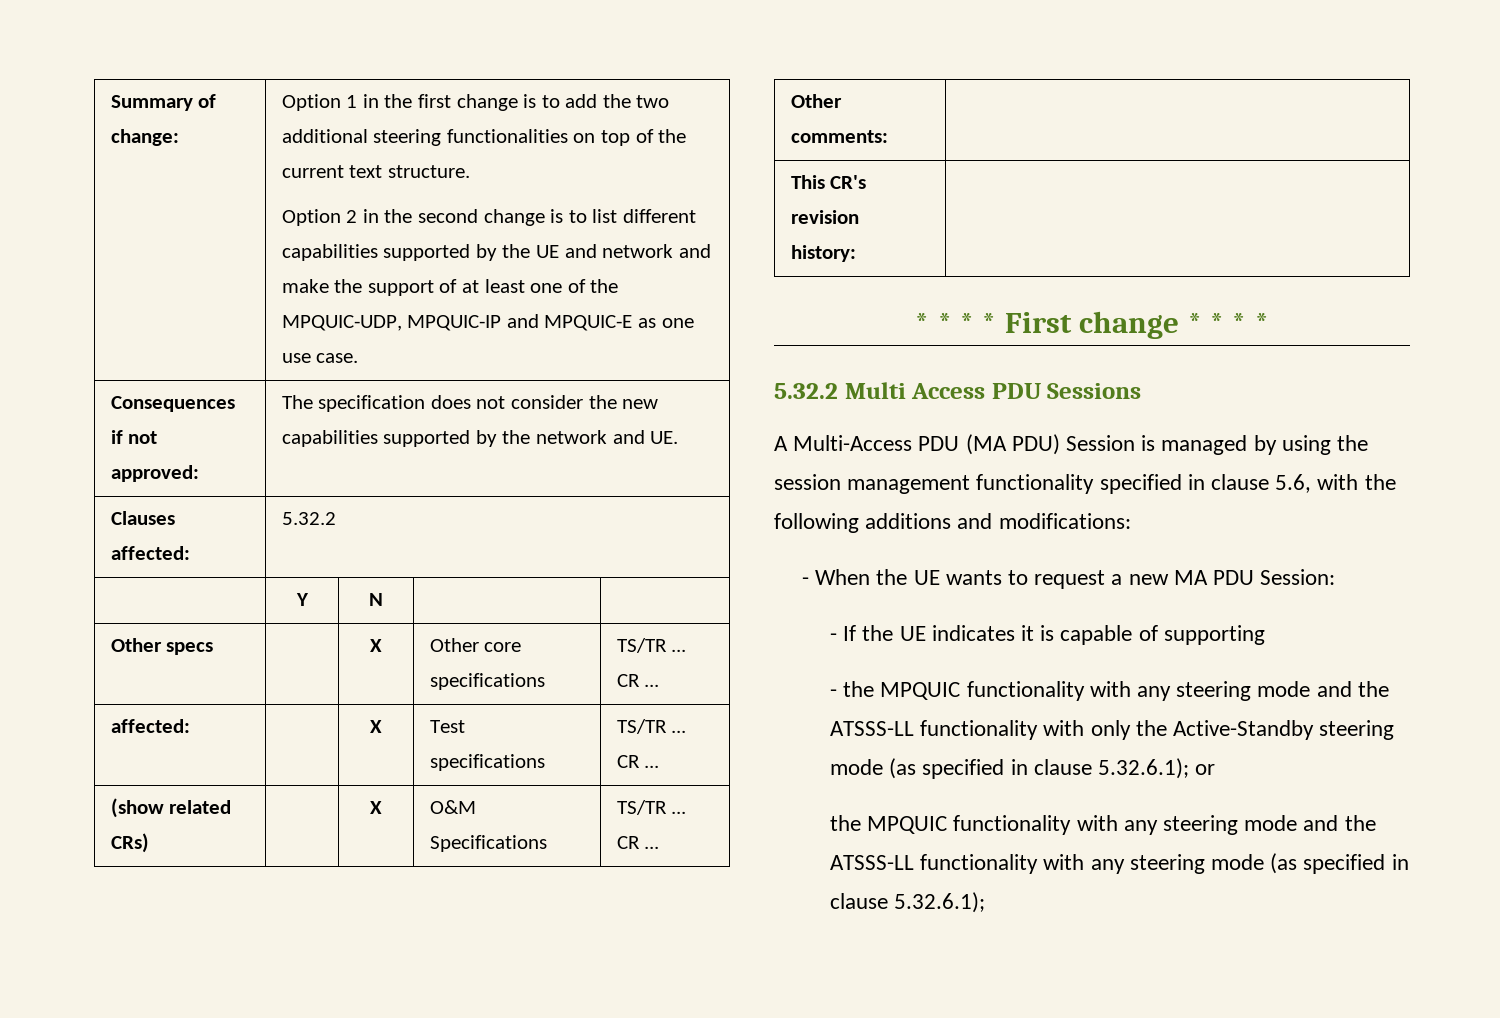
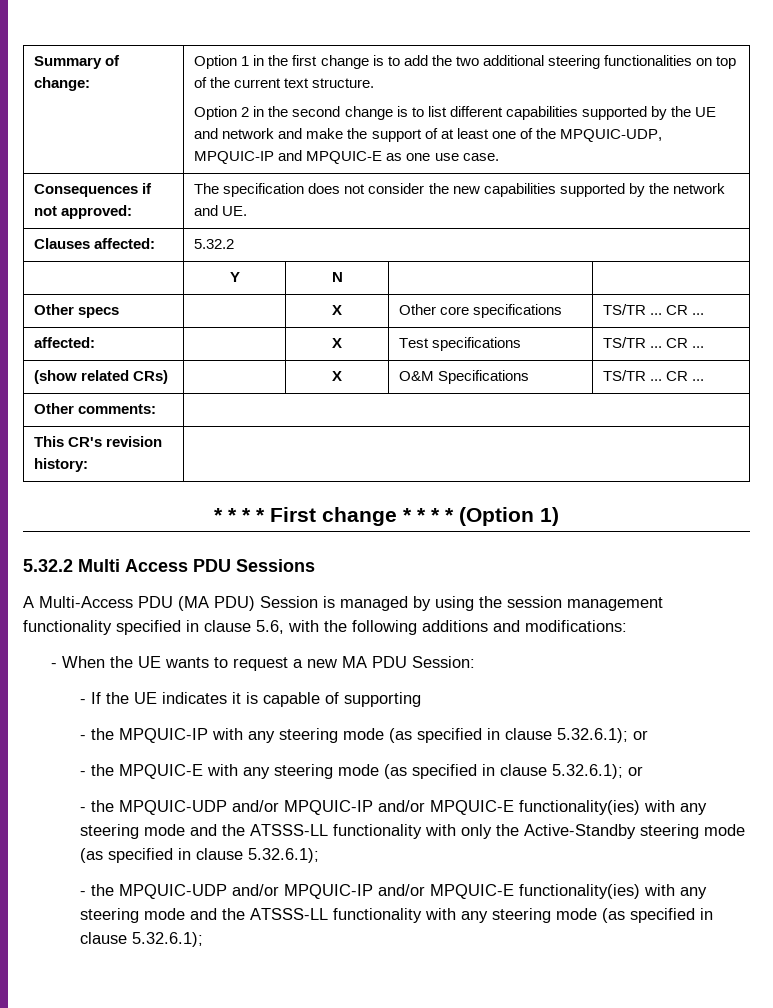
(1269, 323) none -> [459,507,559,526] (Option 1)
[880,681,1085,701] MPQUIC functionality -> [118,728,648,743] [79,764,643,779] [79,800,640,815] MPQUIC-IP with any steering mode (as specified in clause 5.32.6.1); or // - the MPQUIC-E with any steering mode (as specified in clause 5.32.6.1); or // - the MPQUIC-UDP and/or MPQUIC-IP and/or MPQUIC-E functionality(ies)
[1195,764,1216,775] [830,815,1072,835] or // the MPQUIC functionality -> [79,884,640,899] // - the MPQUIC-UDP and/or MPQUIC-IP and/or MPQUIC-E functionality(ies)

